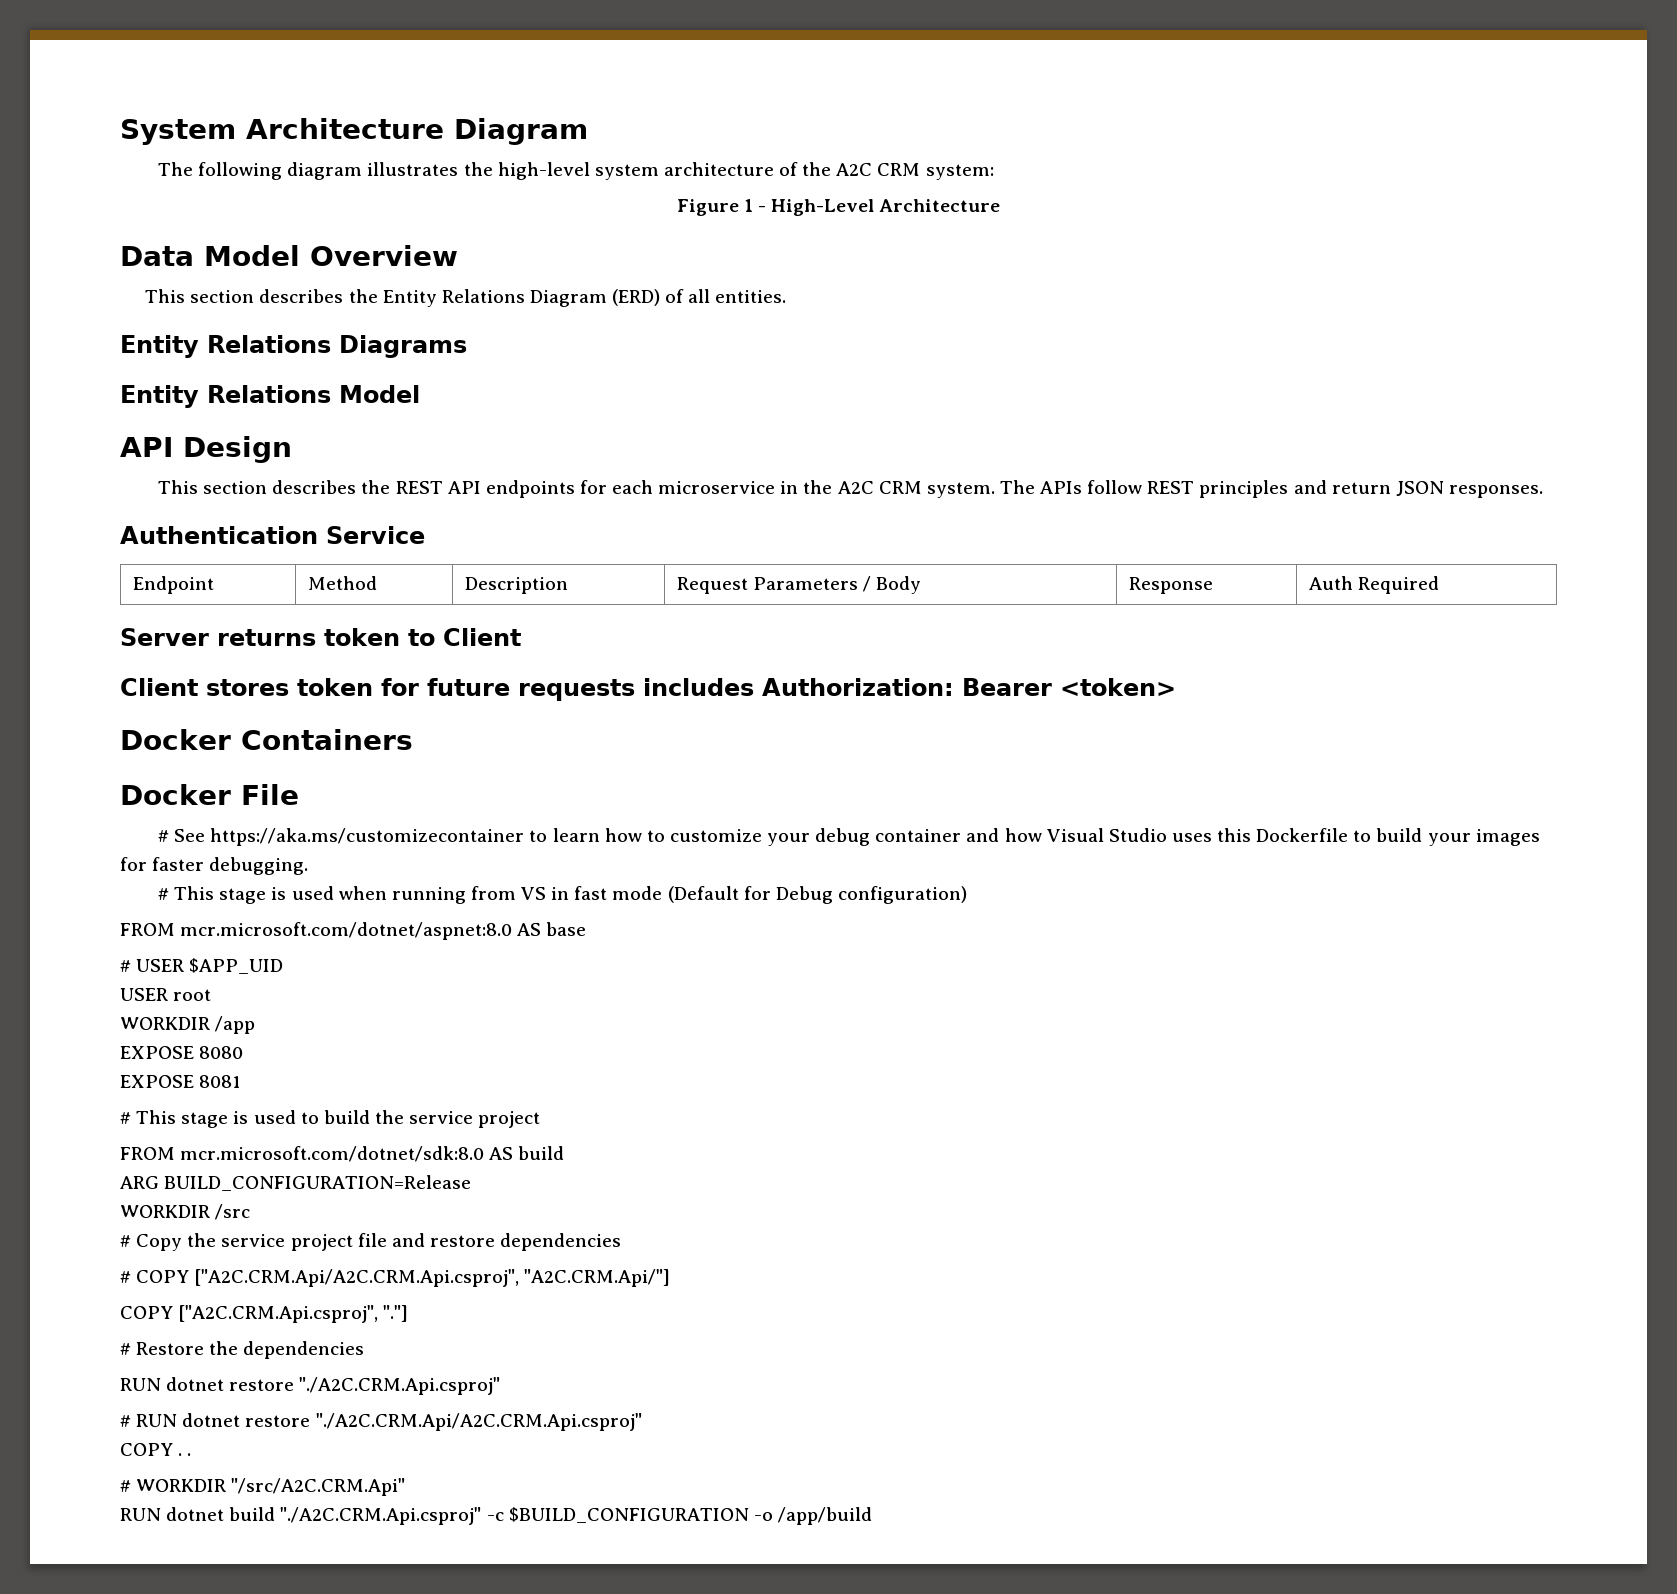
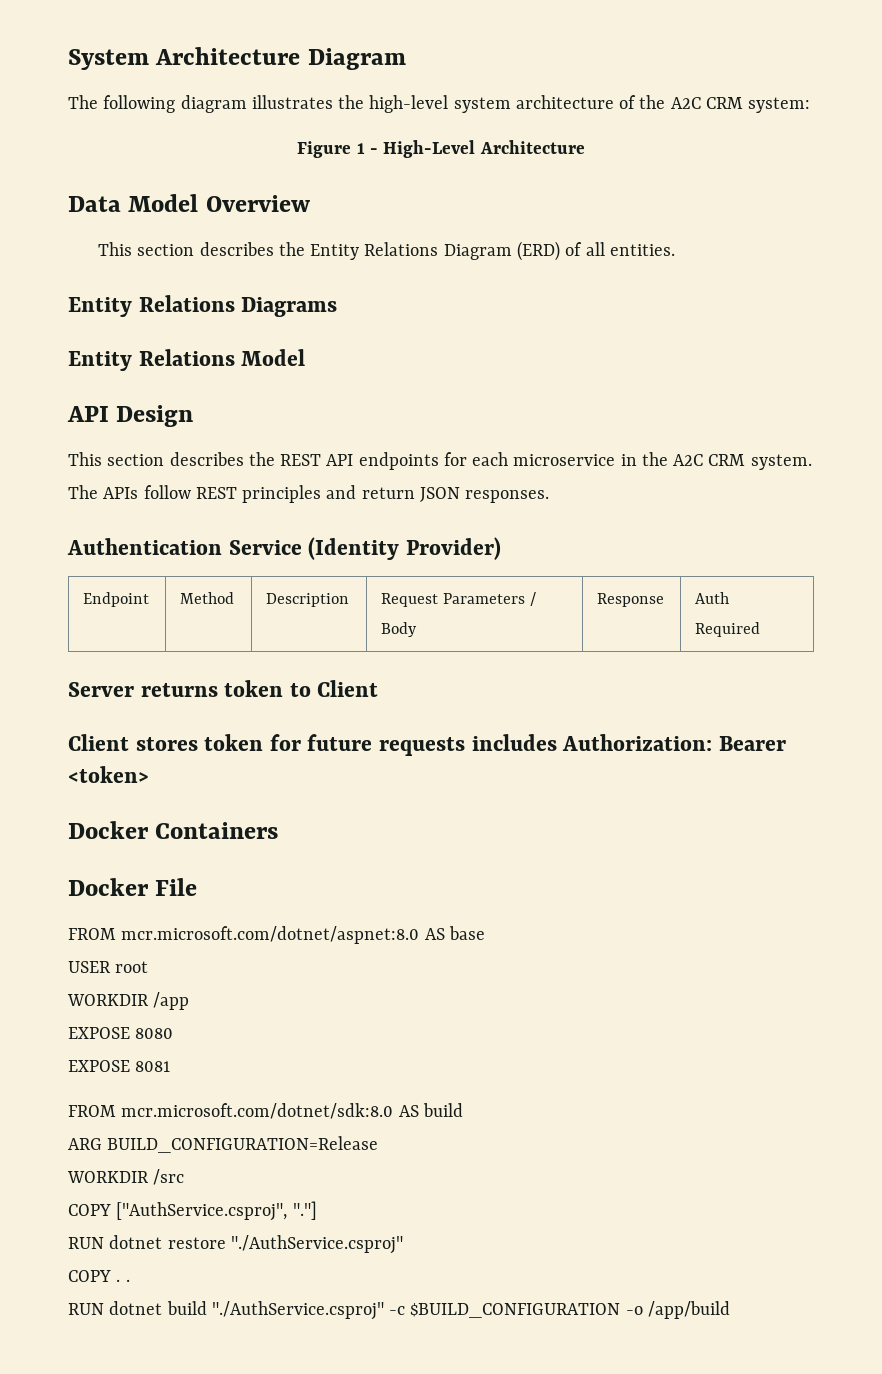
(425, 535) none -> [308,537,501,560] (Identity Provider)
[158,828,1540,846] [120,857,309,875] [158,886,967,904] // # See https://aka.ms/customizecontainer to learn how to customize your debug container and how Visual Studio uses this Dockerfile to build your images for faster debugging. // # This stage is used when running from VS in fast mode (Default for Debug configuration) -> (198, 887) none
[120,958,284,974] // # USER $APP_UID -> (485, 933) none
[120,1110,541,1128] // # This stage is used to build the service project -> (171, 1066) none
[120,1233,622,1251] [120,1269,671,1287] [120,1305,409,1323] [120,1341,365,1359] [120,1377,501,1395] [120,1413,642,1431] # Copy the service project file and restore dependencies // # COPY ["A2C.CRM.Api/A2C.CRM.Api.csproj", "A2C.CRM.Api/"] // COPY ["A2C.CRM.Api.csproj", "."] // # Restore the dependencies // RUN dotnet restore "./A2C.CRM.Api.csproj" // # RUN dotnet restore "./A2C.CRM.Api/A2C.CRM.Api.csproj" -> [68,1201,317,1221] [68,1235,403,1254] COPY ["AuthService.csproj", "."] // RUN dotnet restore "./AuthService.csproj"
[120,1478,406,1496] // # WORKDIR "/src/A2C.CRM.Api" -> (130, 1280) none
[280,1507,482,1525] "./A2C.CRM.Api.csproj" -> [211,1301,384,1320] "./AuthService.csproj"

